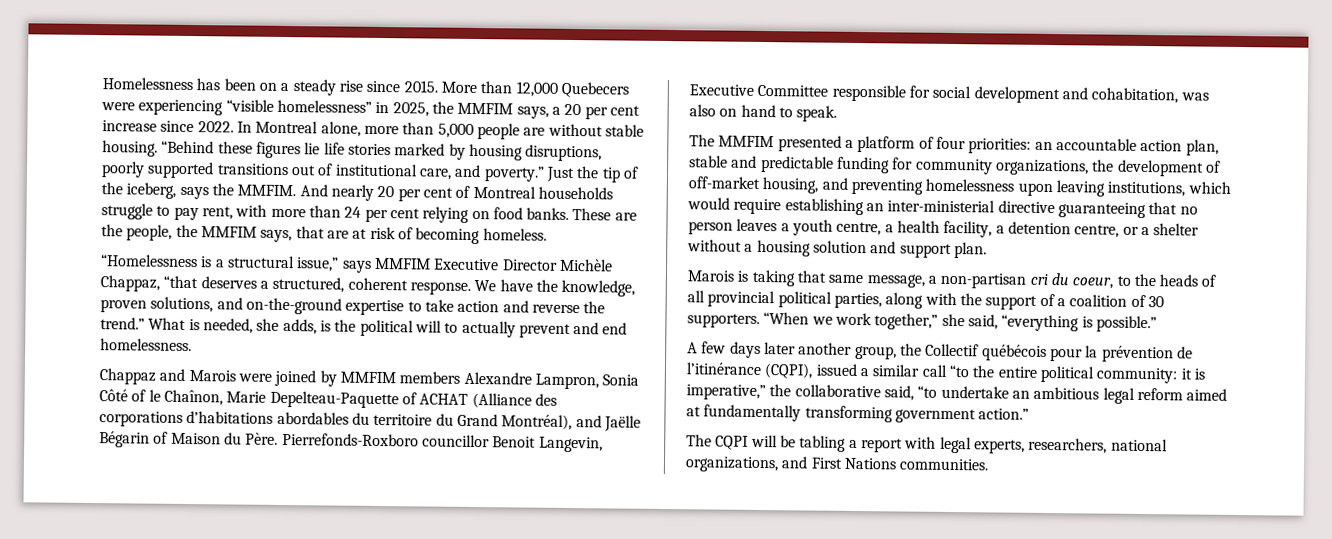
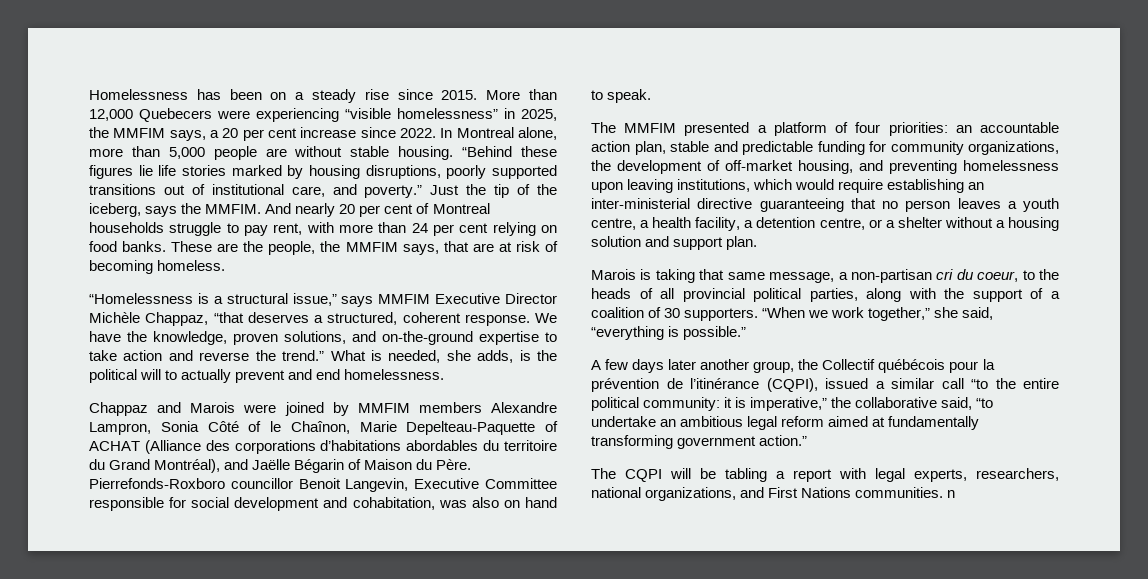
(990, 464) none -> [947,490,956,498] n

